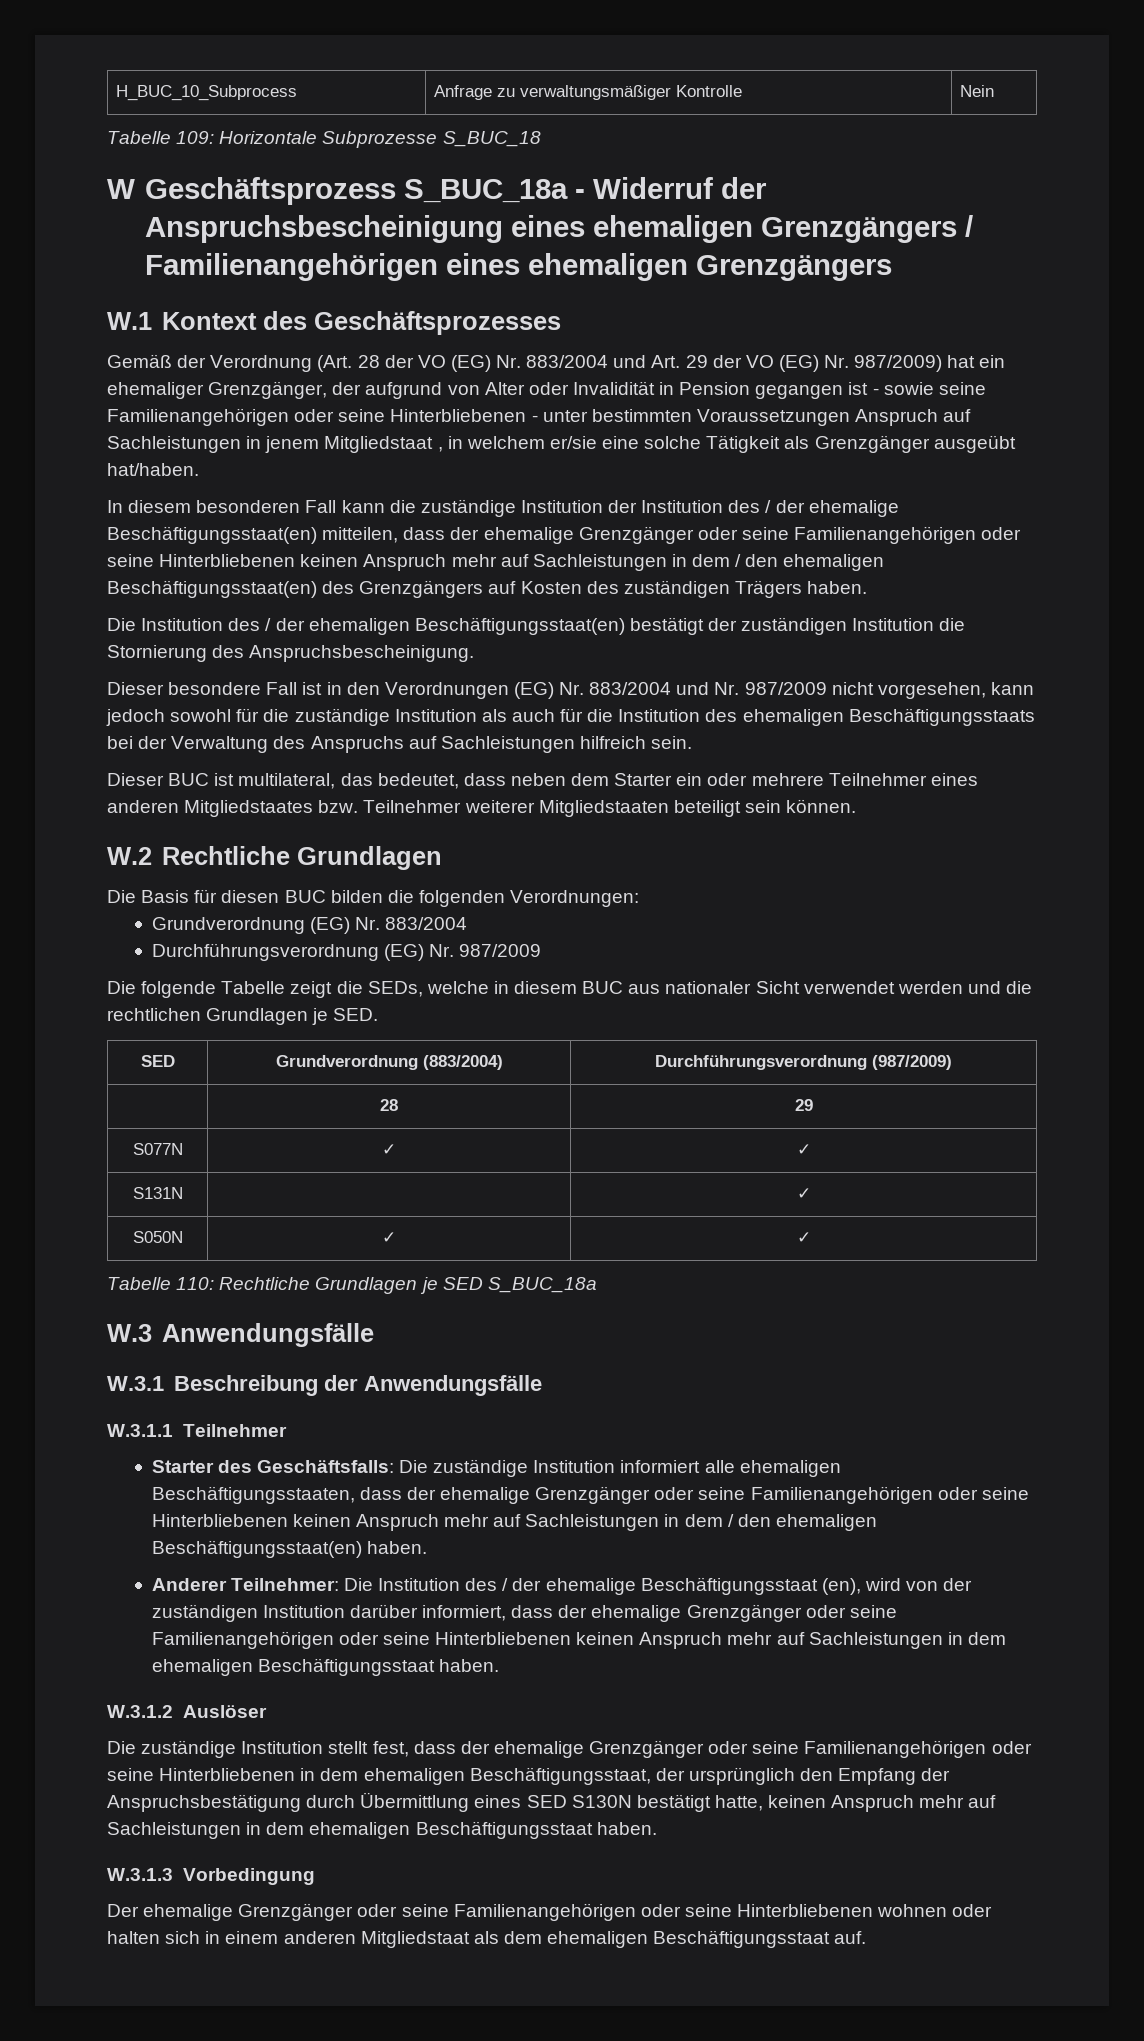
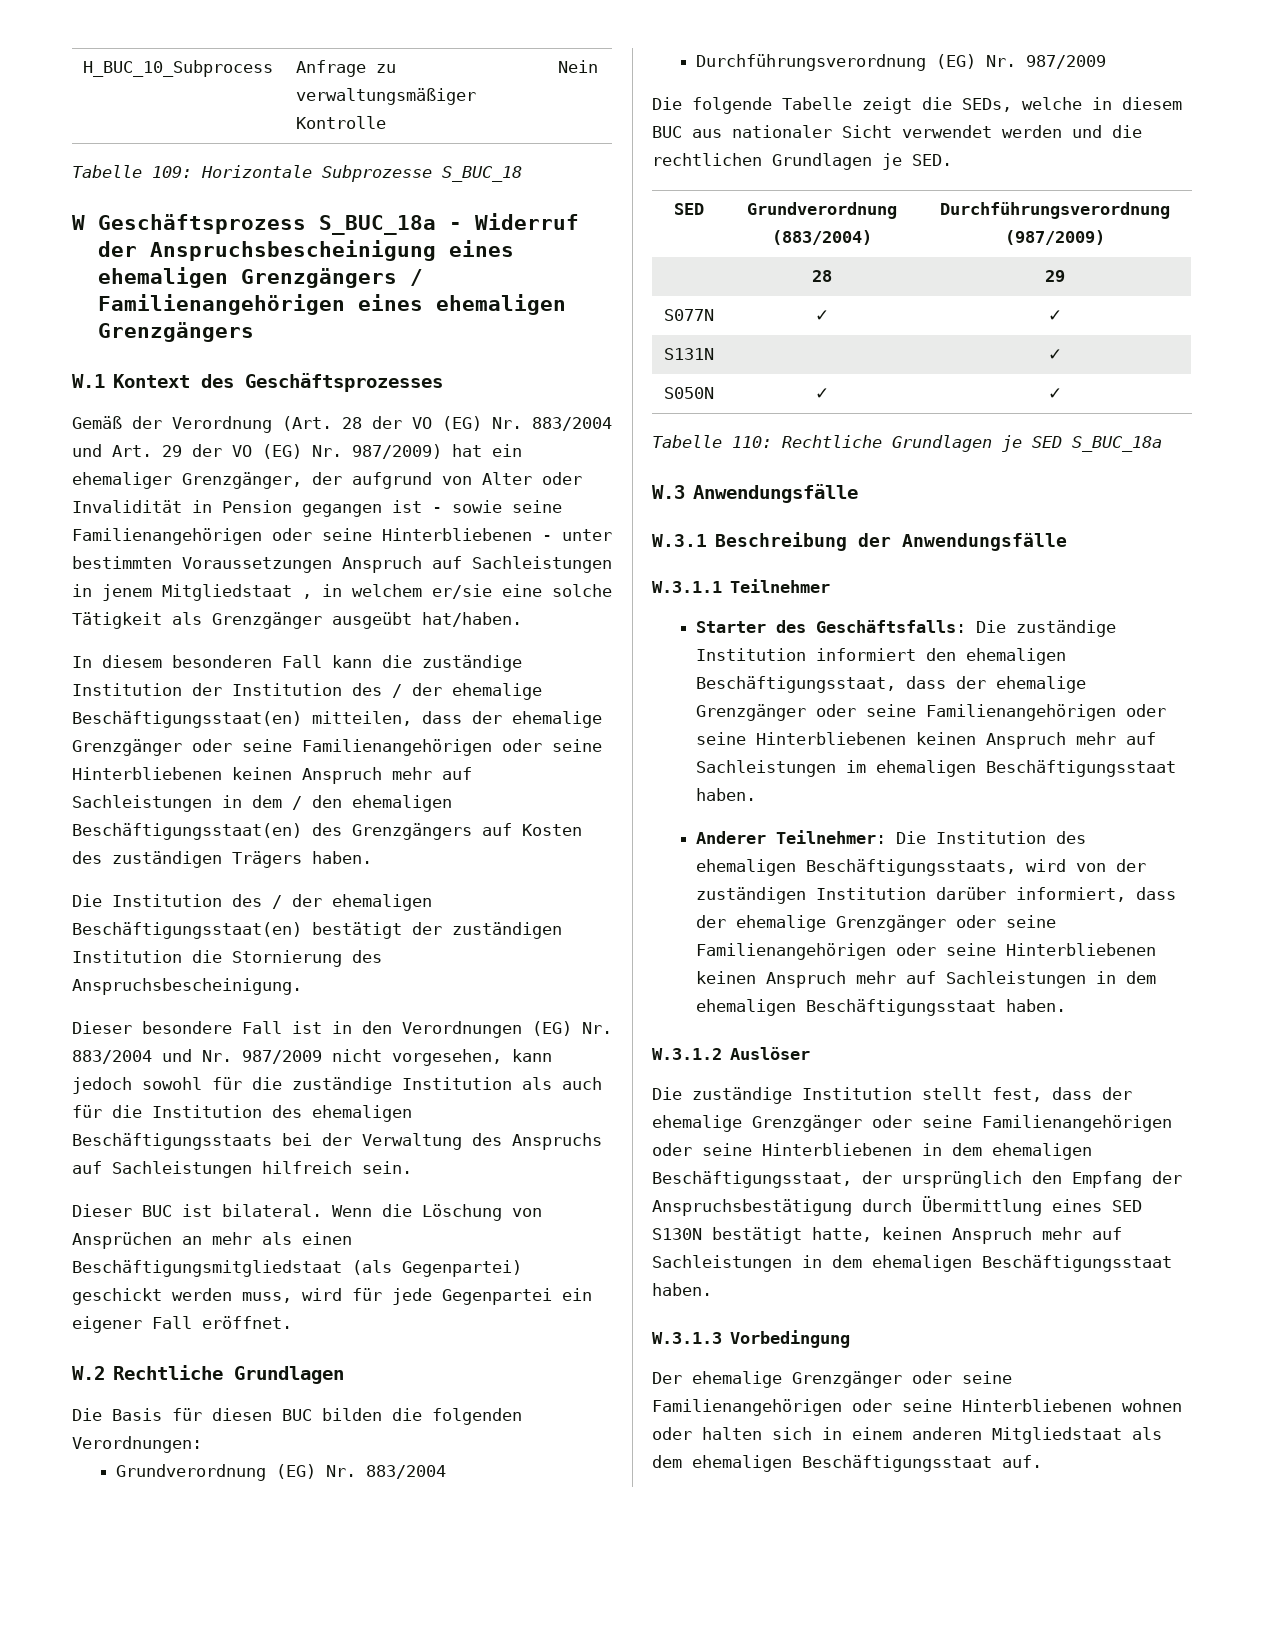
[238,773,978,789] [107,799,857,817] multilateral, das bedeutet, dass neben dem Starter ein oder mehrere Teilnehmer eines anderen Mitgliedstaates bzw. Teilnehmer weiterer Mitgliedstaaten beteiligt sein können. -> [222,1204,542,1221] [72,1232,352,1249] [72,1260,522,1277] [72,1288,592,1305] [72,1316,292,1333] bilateral. Wenn die Löschung von Ansprüchen an mehr als einen Beschäftigungsmitgliedstaat (als Gegenpartei) geschickt werden muss, wird für jede Gegenpartei ein eigener Fall eröffnet.
[704,1460,841,1477] [151,1486,355,1504] alle ehemaligen Beschäftigungsstaaten, -> [926,648,1067,665] [696,676,897,693] den ehemaligen Beschäftigungsstaat,
[664,1514,877,1531] [151,1540,362,1558] in dem / den ehemaligen Beschäftigungsstaat(en) -> [846,760,1177,777] im ehemaligen Beschäftigungsstaat
[502,1577,861,1595] / der ehemalige Beschäftigungsstaat (en), -> [696,859,1017,876] ehemaligen Beschäftigungsstaats,

